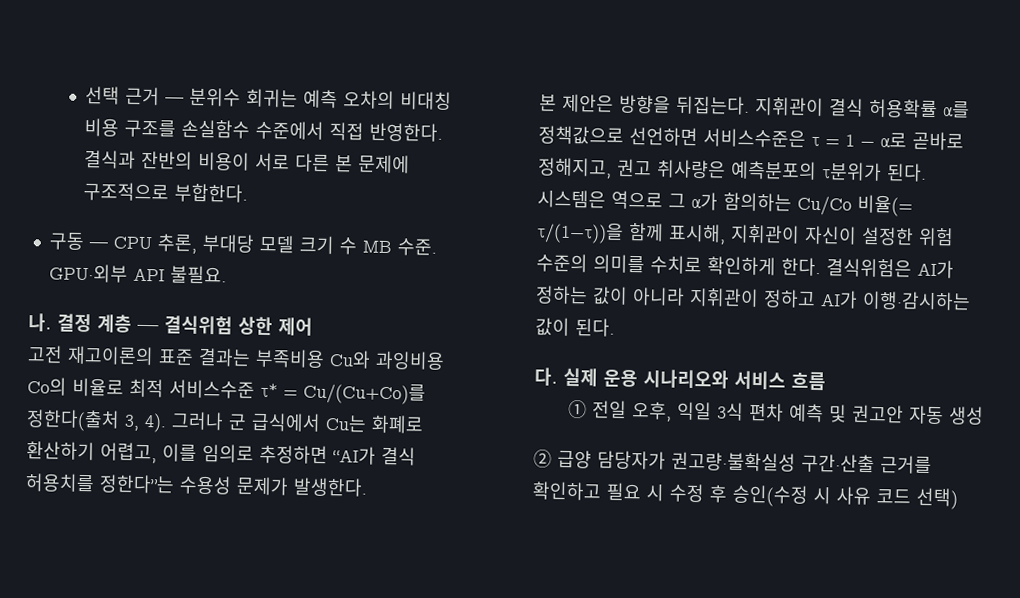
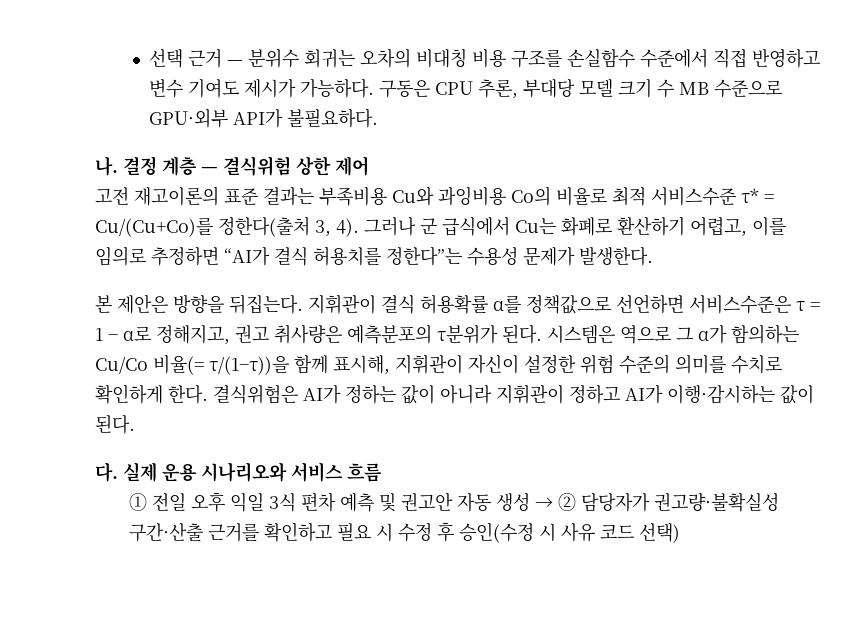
[303,89,339,109] 예측 -> (355, 58) none
[369,122,444,142] [84,149,411,174] [83,181,249,203] [48,232,108,251] 반영한다. 결식과 잔반의 비용이 서로 다른 본 문제에 구조적으로 부합한다. // 구동 — -> [751,49,820,68] [148,78,430,98] 반영하고 변수 기여도 제시가 가능하다. 구동은
[396,238,437,256] [48,263,227,285] 수준. GPU·외부 API 불필요. -> [713,79,782,98] [148,108,378,128] 수준으로 GPU·외부 API가 불필요하다.
[912,131,964,151] 곧바로 -> (151, 333) none
[631,401,672,422] 오후, -> [191,492,226,512] 오후
[533,449,592,469] // ② 급양 -> [535,493,577,511] → ②

